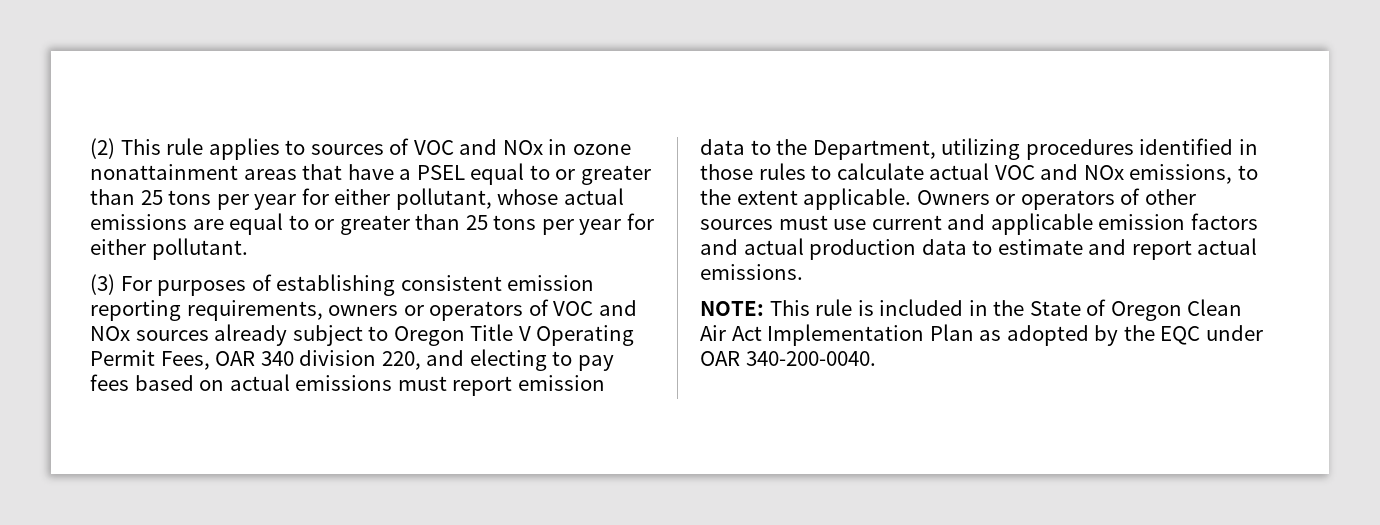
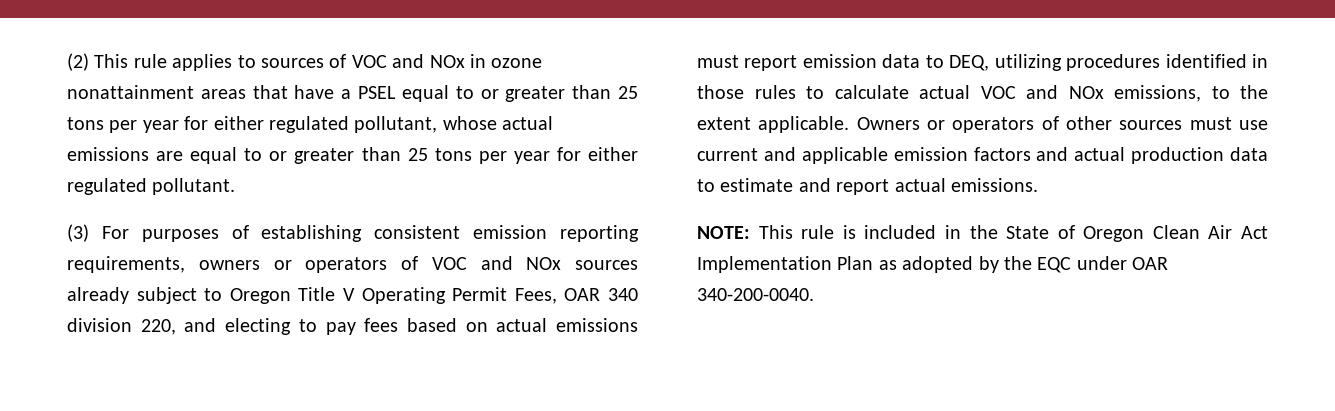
(391, 197) none -> [269,116,349,133] regulated
(146, 247) none -> [67,178,147,195] regulated
[776,139,936,160] the Department, -> [949,55,990,71] DEQ,

